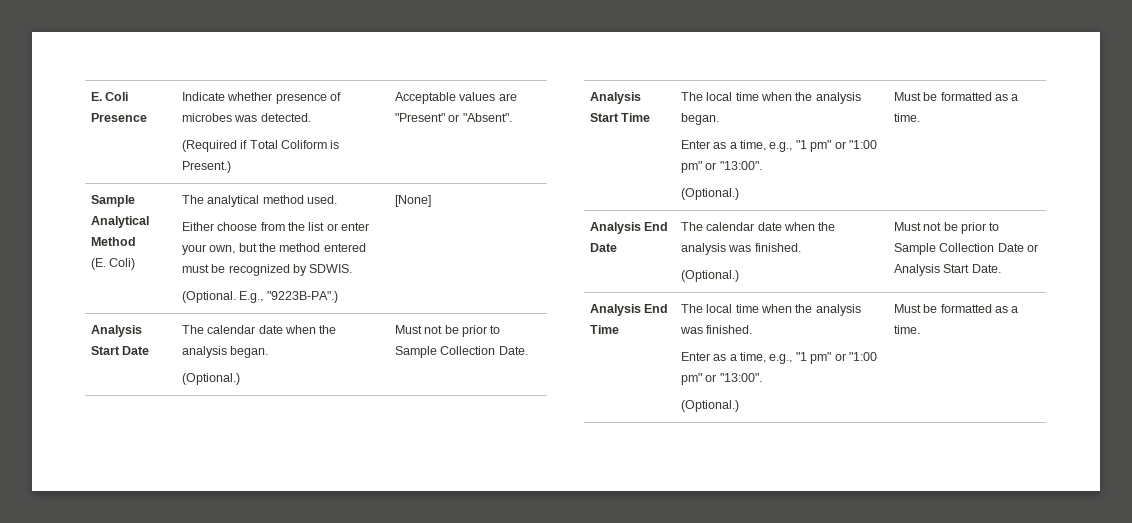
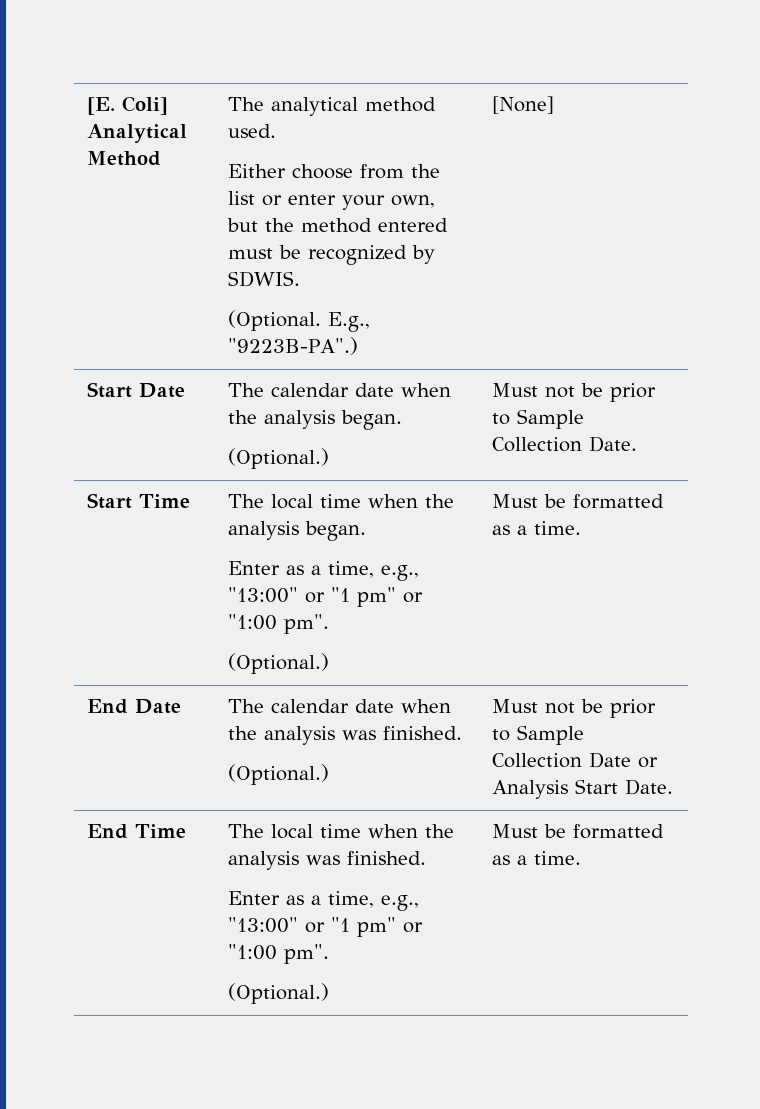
[90,92,129,101] [90,113,147,122] [181,92,342,104] [181,113,311,122] [181,140,340,152] [181,161,231,173] [394,92,517,104] [394,113,512,122] [90,195,135,207] E. Coli Presence | Indicate whether presence of microbes was detected. // (Required if Total Coliform is Present.) | Acceptable values are "Present" or "Absent". // Sample -> [87,96,169,115] [E. Coli]
[90,258,136,270] // (E. Coli) -> (162, 158) none
[90,325,142,337] Analysis -> (555, 105) none
[589,92,641,104] Analysis -> (638, 444) none
[795,140,877,152] [680,161,762,173] "1 pm" or "1:00 pm" or "13:00". -> [228,587,424,607] [228,614,330,634] "13:00" or "1 pm" or "1:00 pm".
[589,222,641,234] Analysis -> (582, 528) none
[589,304,641,316] Analysis -> (674, 787) none
[795,352,877,364] [680,373,762,385] "1 pm" or "1:00 pm" or "13:00". -> [228,917,424,937] [228,944,330,964] "13:00" or "1 pm" or "1:00 pm".

